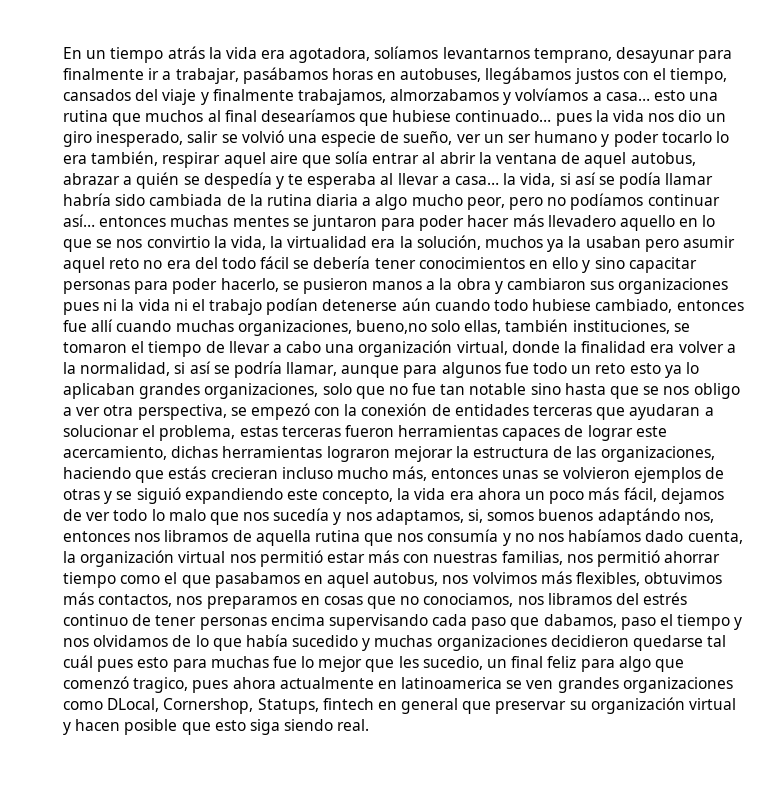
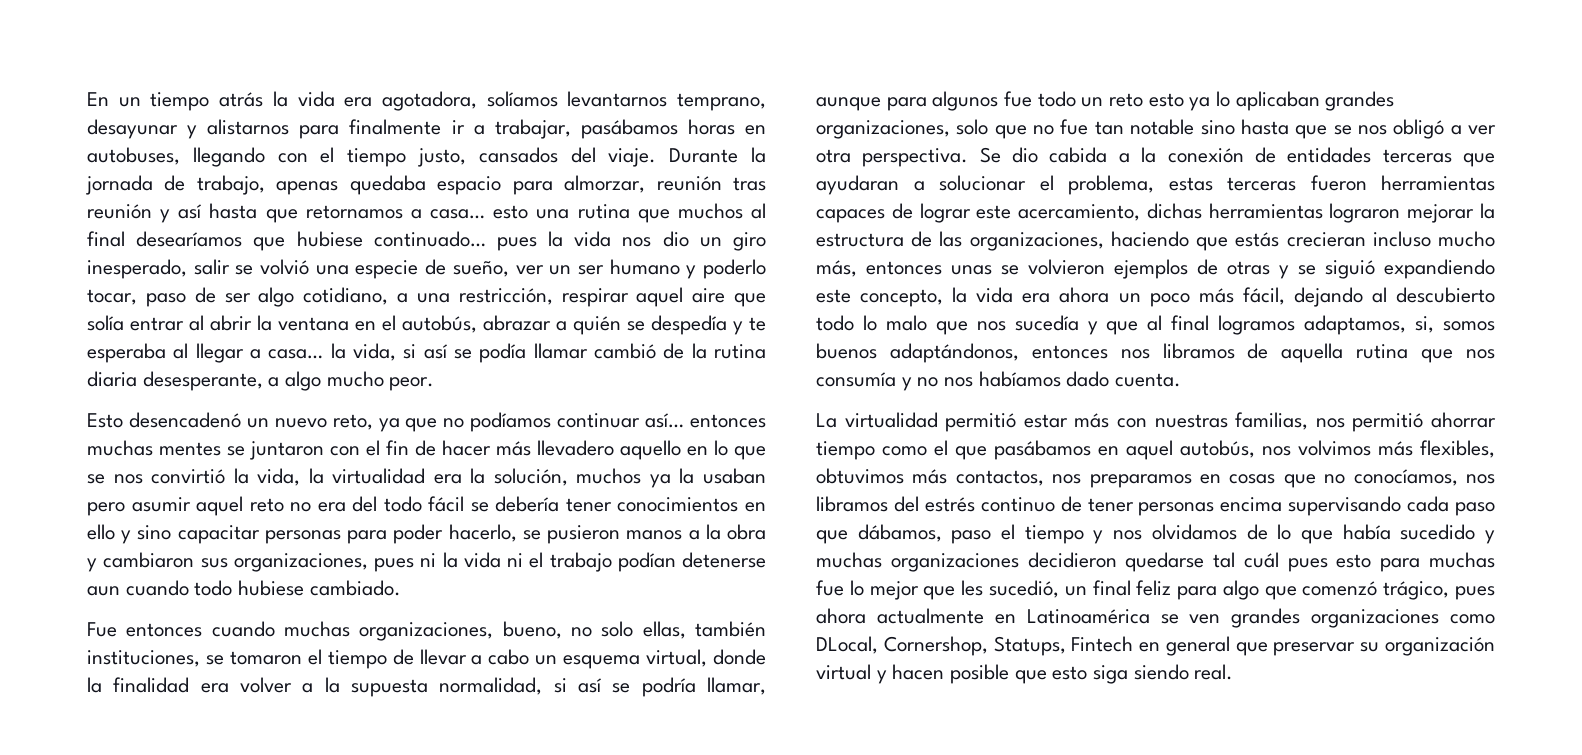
(696, 55) none -> [187,119,290,139] y alistarnos
[485,67,728,84] [63,88,589,105] llegábamos justos con el tiempo, cansados del viaje y finalmente trabajamos, almorzabamos y volvíamos -> [192,147,766,167] [85,175,766,195] [87,203,403,223] llegando con el tiempo justo, cansados del viaje. Durante la jornada de trabajo, apenas quedaba espacio para almorzar, reunión tras reunión y así hasta que retornamos
[613,131,729,147] [63,151,159,166] poder tocarlo lo era también, -> [703,259,766,279] [87,287,553,307] poderlo tocar, paso de ser algo cotidiano, a una restricción,
[561,152,696,168] de aquel autobus, -> [355,315,477,333] en el autobús,
[397,173,439,185] llevar -> [195,343,244,363] llegar
[63,193,223,206] habría sido cambiada -> [593,343,656,359] cambió
(359, 200) none -> [142,371,263,391] desesperante,
[466,197,544,210] peor, pero -> [389,377,435,391] [87,412,438,432] peor. // Esto desencadenó un nuevo reto, ya que
[381,215,465,231] para poder -> [330,440,436,456] con el fin de
[146,236,210,248] convirtio -> [151,469,226,484] convirtió
[618,278,729,294] organizaciones -> [233,553,368,572] organizaciones,
[401,298,431,311] aún -> [87,586,120,596] aun
[595,299,744,313] [63,319,114,332] cambiado, entonces fue allí -> [309,580,401,596] [87,622,203,637] cambiado. // Fue entonces
[355,320,427,334] bueno,no -> [502,621,592,639] bueno, no
[325,340,453,357] una organización -> [535,655,641,669] un esquema
(76, 368) none -> [351,679,429,697] supuesta
[693,383,740,399] obligo -> [1393,119,1445,139] obligó
[137,403,341,420] perspectiva, se empezó con -> [862,147,1130,167] perspectiva. Se dio cabida a
[660,488,724,504] [63,509,111,521] dejamos de ver -> [1293,287,1495,307] dejando al descubierto
[345,512,372,521] nos -> [1106,315,1296,335] que al final logramos
[597,508,714,525] adaptándo nos, -> [889,343,1019,363] adaptándonos,
[687,531,743,544] [63,550,256,567] cuenta, la organización virtual nos -> [1115,373,1182,387] [816,412,938,428] cuenta. // La virtualidad
[214,572,300,588] pasabamos -> [994,440,1091,460] pasábamos
[373,572,439,586] autobus, -> [1180,440,1255,458] autobús,
[423,593,514,607] conociamos, -> [1353,469,1458,486] conocíamos,
[543,614,617,628] dabamos, -> [857,524,942,542] dábamos,
[422,656,483,670] sucedio, -> [988,580,1059,598] sucedió,
[133,677,189,693] tragico, -> [1383,581,1450,600] trágico,
[401,677,503,689] latinoamerica -> [1026,609,1150,624] Latinoamérica
[322,698,374,710] fintech -> [1071,636,1134,652] Fintech

